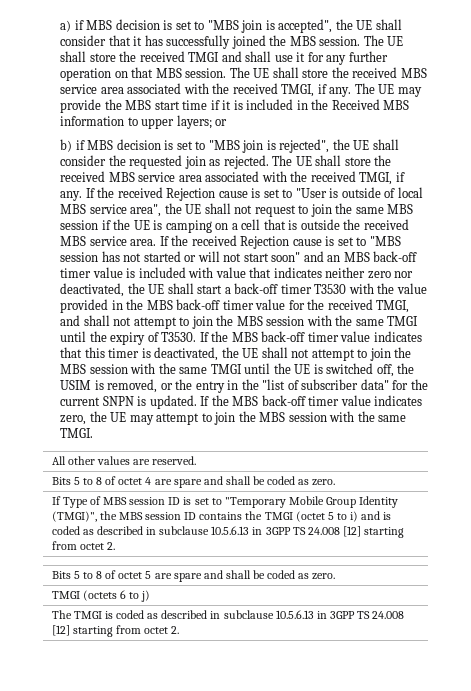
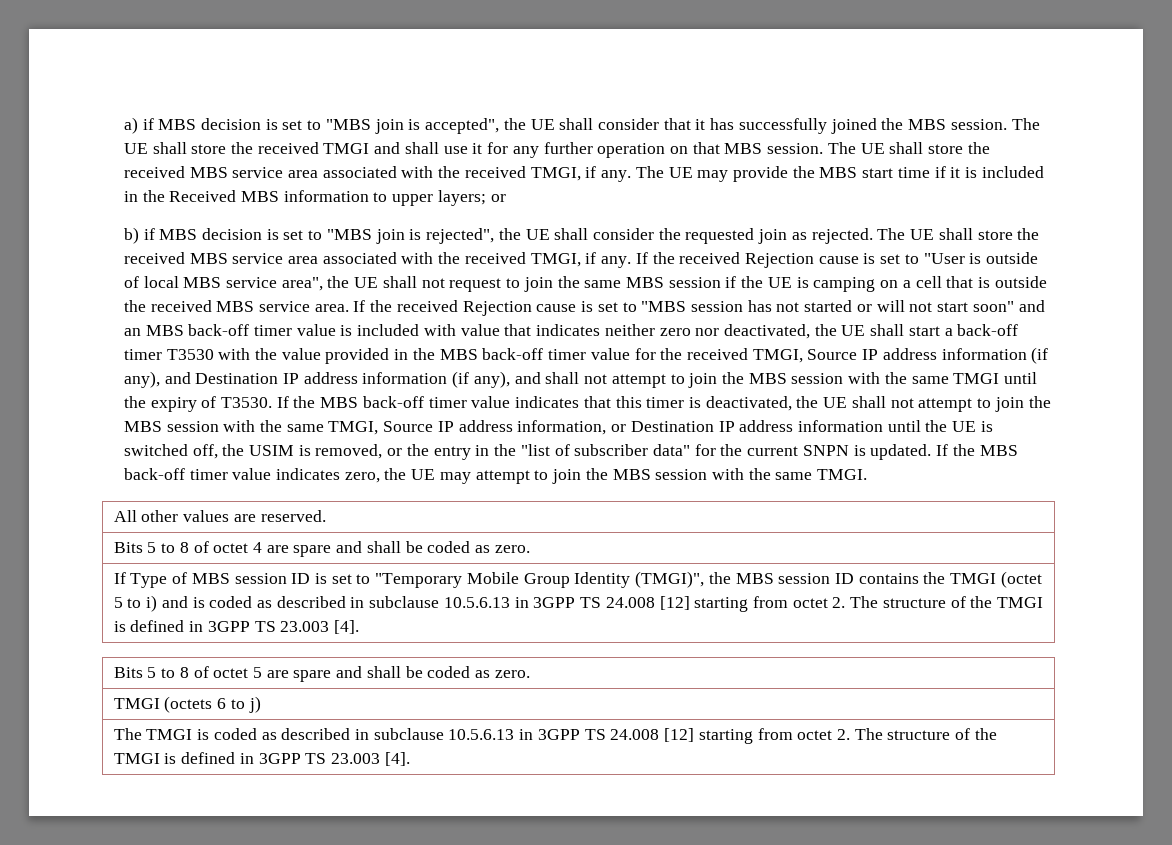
(410, 306) none -> [807,347,1049,364] [123,371,510,388] Source IP address information (if any), and Destination IP address information (if any),
[210,364,242,374] TMGI -> [328,420,883,435] TMGI, Source IP address information, or Destination IP address information
(116, 546) none -> [850,596,1044,608] [113,620,360,634] The structure of the TMGI is defined in 3GPP TS 23.003 [4].
(180, 630) none -> [854,728,997,740] [113,752,410,766] The structure of the TMGI is defined in 3GPP TS 23.003 [4].

